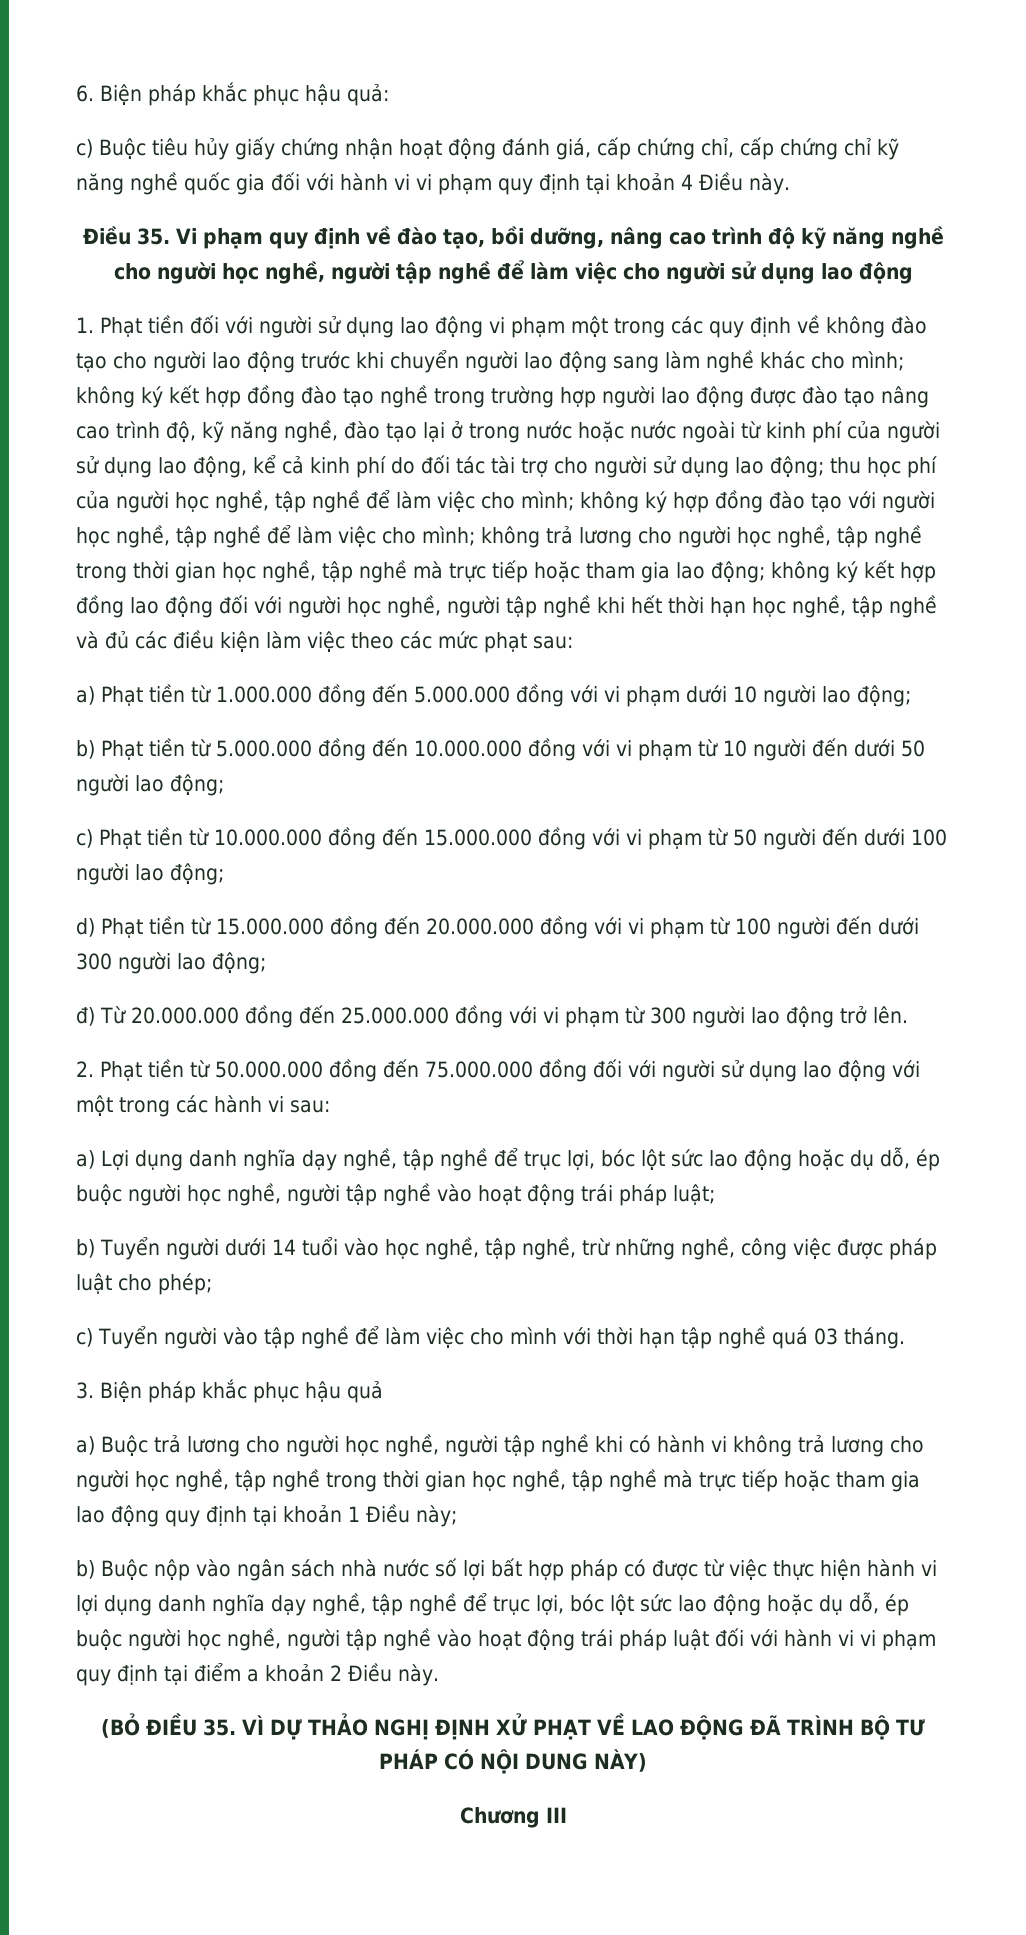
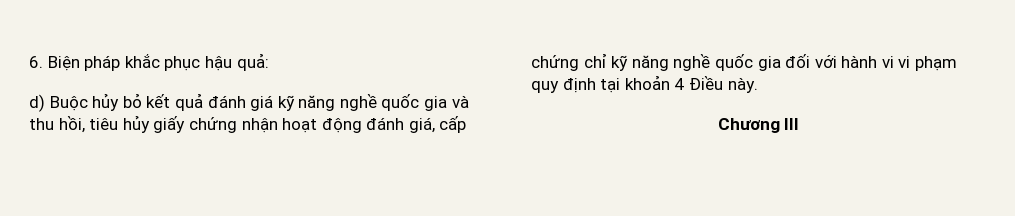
[76,138,146,159] c) Buộc -> [29,93,469,112] [29,116,85,133] d) Buộc hủy bỏ kết quả đánh giá kỹ năng nghề quốc gia và thu hồi,
[701,137,838,160] chỉ, cấp chứng -> (579, 63) none
[82,226,944,249] [113,260,913,284] [76,315,927,338] [76,349,904,373] [76,385,929,408] [76,420,940,443] [76,454,937,478] [76,489,935,513] [76,524,922,548] [76,560,936,583] [76,595,937,618] [76,630,573,653] [76,684,911,707] [76,738,925,761] [76,774,224,796] [76,827,947,850] [76,863,224,885] [76,916,919,939] [76,952,266,974] [76,1005,908,1028] [76,1059,920,1082] [76,1095,330,1117] [76,1147,940,1171] [76,1183,715,1206] [76,1236,937,1260] [76,1273,212,1295] [76,1325,905,1349] [76,1379,383,1403] [76,1434,924,1457] [76,1469,920,1492] [76,1504,457,1527] [76,1558,937,1581] [76,1592,909,1616] [76,1628,936,1651] [76,1662,439,1686] [101,1713,925,1740] [378,1749,648,1774] // Điều 35. Vi phạm quy định về đào tạo, bồi dưỡng, nâng cao trình độ kỹ năng nghề cho người học nghề, người tập nghề để làm việc cho người sử dụng lao động // 1. Phạt tiền đối với người sử dụng lao động vi phạm một trong các quy định về không đào tạo cho người lao động trước khi chuyển người lao động sang làm nghề khác cho mình; không ký kết hợp đồng đào tạo nghề trong trường hợp người lao động được đào tạo nâng cao trình độ, kỹ năng nghề, đào tạo lại ở trong nước hoặc nước ngoài từ kinh phí của người sử dụng lao động, kể cả kinh phí do đối tác tài trợ cho người sử dụng lao động; thu học phí của người học nghề, tập nghề để làm việc cho mình; không ký hợp đồng đào tạo với người học nghề, tập nghề để làm việc cho mình; không trả lương cho người học nghề, tập nghề trong thời gian học nghề, tập nghề mà trực tiếp hoặc tham gia lao động; không ký kết hợp đồng lao động đối với người học nghề, người tập nghề khi hết thời hạn học nghề, tập nghề và đủ các điều kiện làm việc theo các mức phạt sau: // a) Phạt tiền từ 1.000.000 đồng đến 5.000.000 đồng với vi phạm dưới 10 người lao động; // b) Phạt tiền từ 5.000.000 đồng đến 10.000.000 đồng với vi phạm từ 10 người đến dưới 50 người lao động; // c) Phạt tiền từ 10.000.000 đồng đến 15.000.000 đồng với vi phạm từ 50 người đến dưới 100 người lao động; // d) Phạt tiền từ 15.000.000 đồng đến 20.000.000 đồng với vi phạm từ 100 người đến dưới 300 người lao động; // đ) Từ 20.000.000 đồng đến 25.000.000 đồng với vi phạm từ 300 người lao động trở lên. // 2. Phạt tiền từ 50.000.000 đồng đến 75.000.000 đồng đối với người sử dụng lao động với một trong các hành vi sau: // a) Lợi dụng danh nghĩa dạy nghề, tập nghề để trục lợi, bóc lột sức lao động hoặc dụ dỗ, ép buộc người học nghề, người tập nghề vào hoạt động trái pháp luật; // b) Tuyển người dưới 14 tuổi vào học nghề, tập nghề, trừ những nghề, công việc được pháp luật cho phép; // c) Tuyển người vào tập nghề để làm việc cho mình với thời hạn tập nghề quá 03 tháng. // 3. Biện pháp khắc phục hậu quả // a) Buộc trả lương cho người học nghề, người tập nghề khi có hành vi không trả lương cho người học nghề, tập nghề trong thời gian học nghề, tập nghề mà trực tiếp hoặc tham gia lao động quy định tại khoản 1 Điều này; // b) Buộc nộp vào ngân sách nhà nước số lợi bất hợp pháp có được từ việc thực hiện hành vi lợi dụng danh nghĩa dạy nghề, tập nghề để trục lợi, bóc lột sức lao động hoặc dụ dỗ, ép buộc người học nghề, người tập nghề vào hoạt động trái pháp luật đối với hành vi vi phạm quy định tại điểm a khoản 2 Điều này. // (BỎ ĐIỀU 35. VÌ DỰ THẢO NGHỊ ĐỊNH XỬ PHẠT VỀ LAO ĐỘNG ĐÃ TRÌNH BỘ TƯ PHÁP CÓ NỘI DUNG NÀY) -> (758, 85) none

